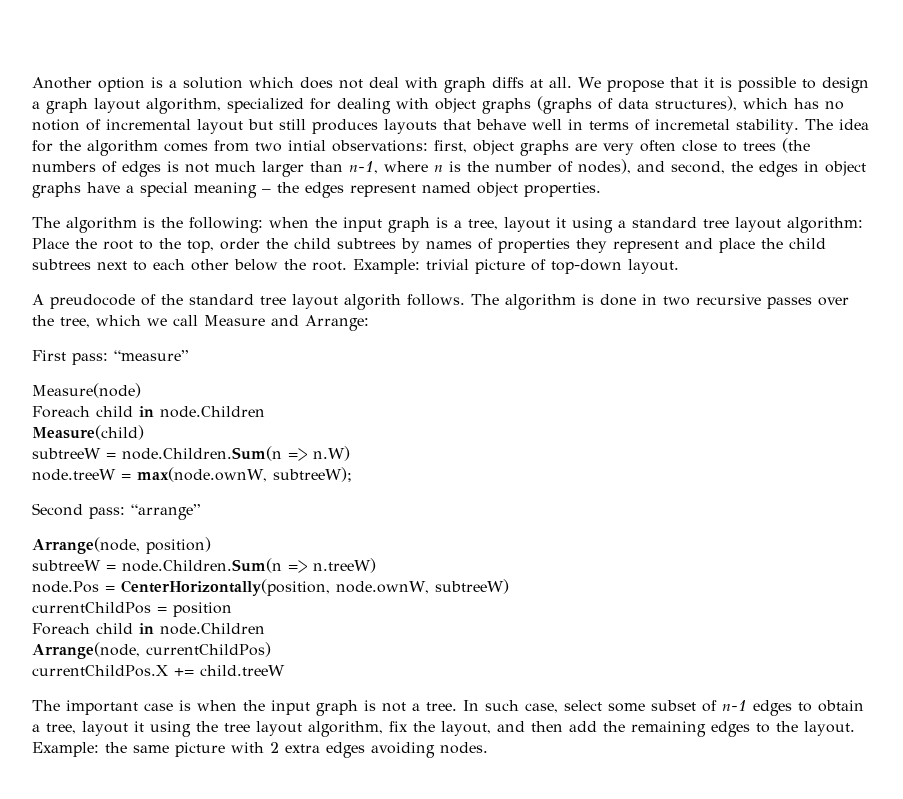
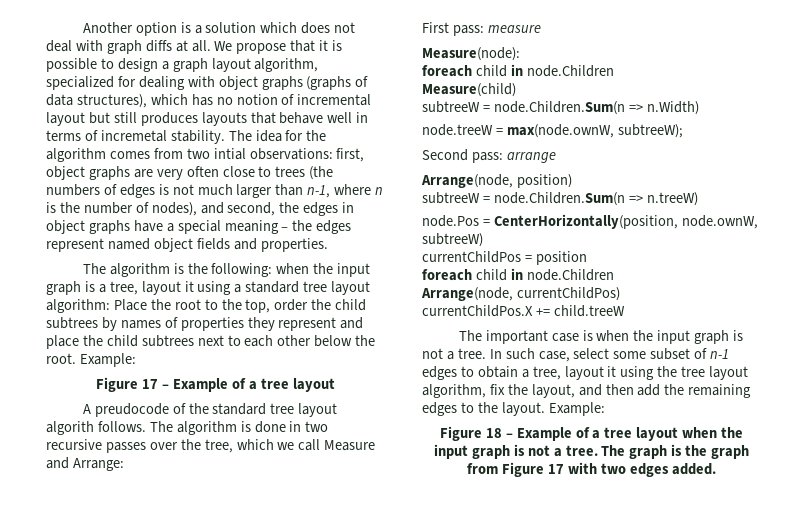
(518, 189) none -> [196,238,257,250] fields and
[426,259,679,274] trivial picture of top-down layout. -> [96,377,335,392] // Figure 17 – Example of a tree layout
[114,350,188,361] [32,383,141,398] [32,406,90,418] “measure” // Measure(node) // Foreach -> [487,25,541,33] [422,47,520,61] [422,65,472,77] measure // Measure(node): // foreach
[313,446,350,461] n.W) -> [646,101,699,115] n.Width)
[131,504,200,520] “arrange” -> [506,152,556,163] arrange
[32,623,90,635] Foreach -> [422,269,472,281] foreach
[105,742,488,758] the same picture with 2 extra edges avoiding nodes. -> [439,426,744,441] [433,444,750,459] [467,462,716,477] // Figure 18 – Example of a tree layout when the input graph is not a tree. The graph is the graph from Figure 17 with two edges added.

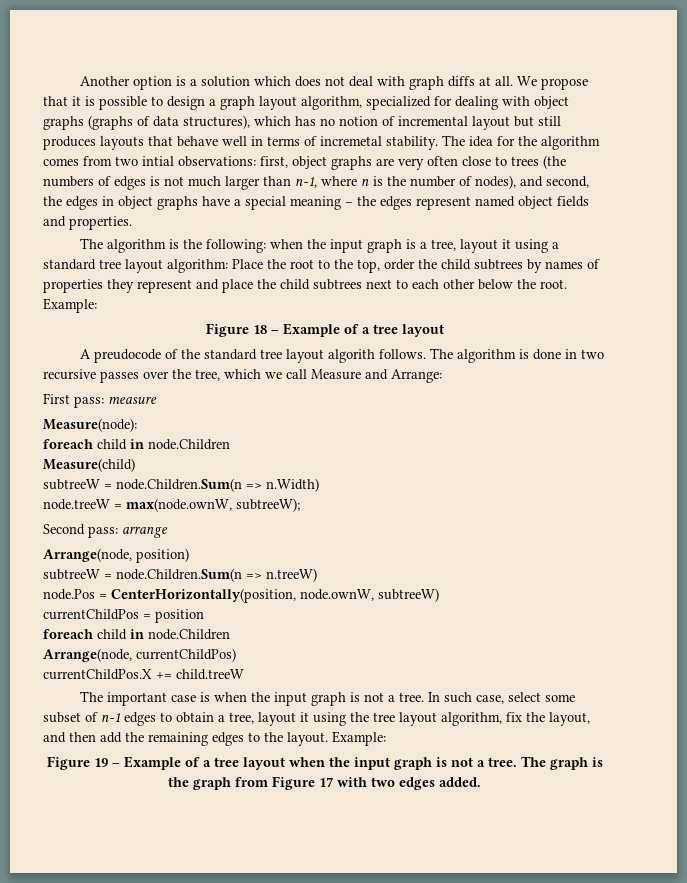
[142,379,159,389] 17 -> [252,325,267,334] 18
[485,428,502,438] 18 -> [93,758,108,767] 19

